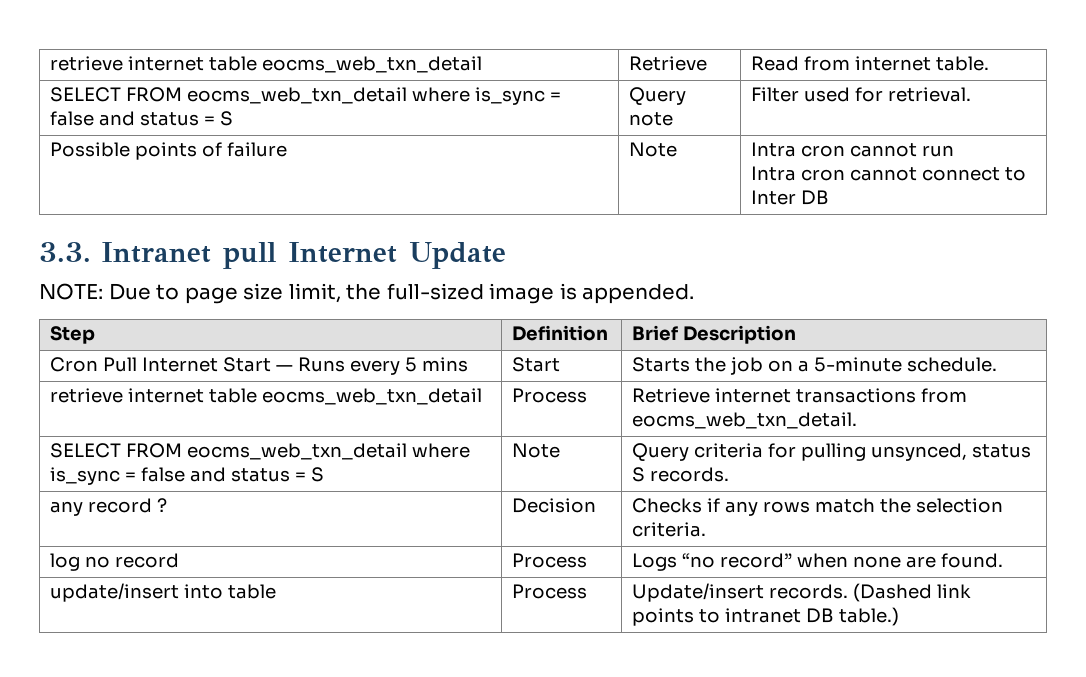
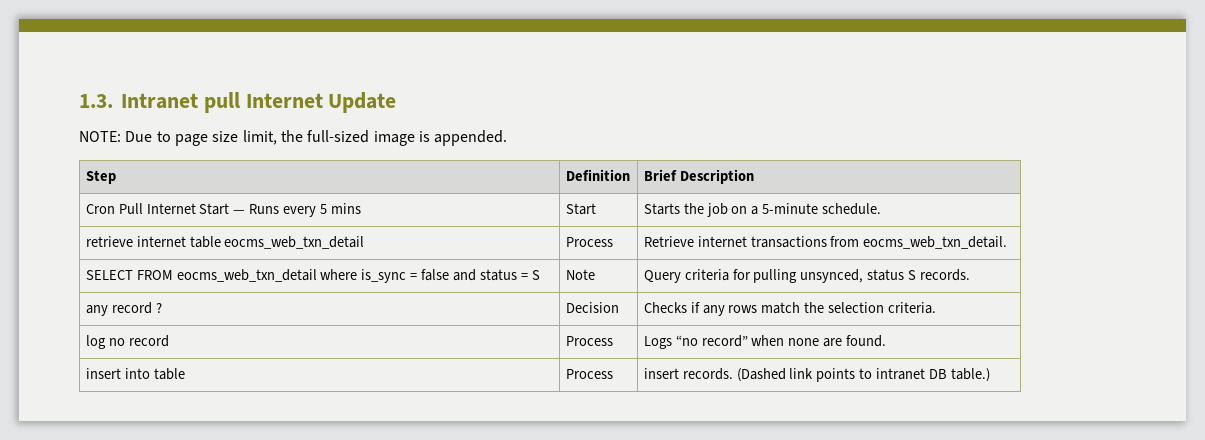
[50,56,483,73] [629,56,708,71] [751,56,990,71] [50,87,562,105] [50,111,234,126] [629,87,687,105] [629,112,674,126] [751,87,972,102] [50,142,288,160] [629,142,678,157] [751,142,955,157] [751,166,1027,181] [751,190,830,205] [39,242,91,262] retrieve internet table eocms_web_txn_detail | Retrieve | Read from internet table. // SELECT FROM eocms_web_txn_detail where is_sync = false and status = S | Query note | Filter used for retrieval. // Possible points of failure | Note | Intra cron cannot run // Intra cron cannot connect to Inter DB // 3.3. -> [79,94,113,108] 1.3.
[50,583,180,602] update/insert -> [85,368,121,379] insert
[632,583,765,602] Update/insert -> [643,368,679,379] insert

